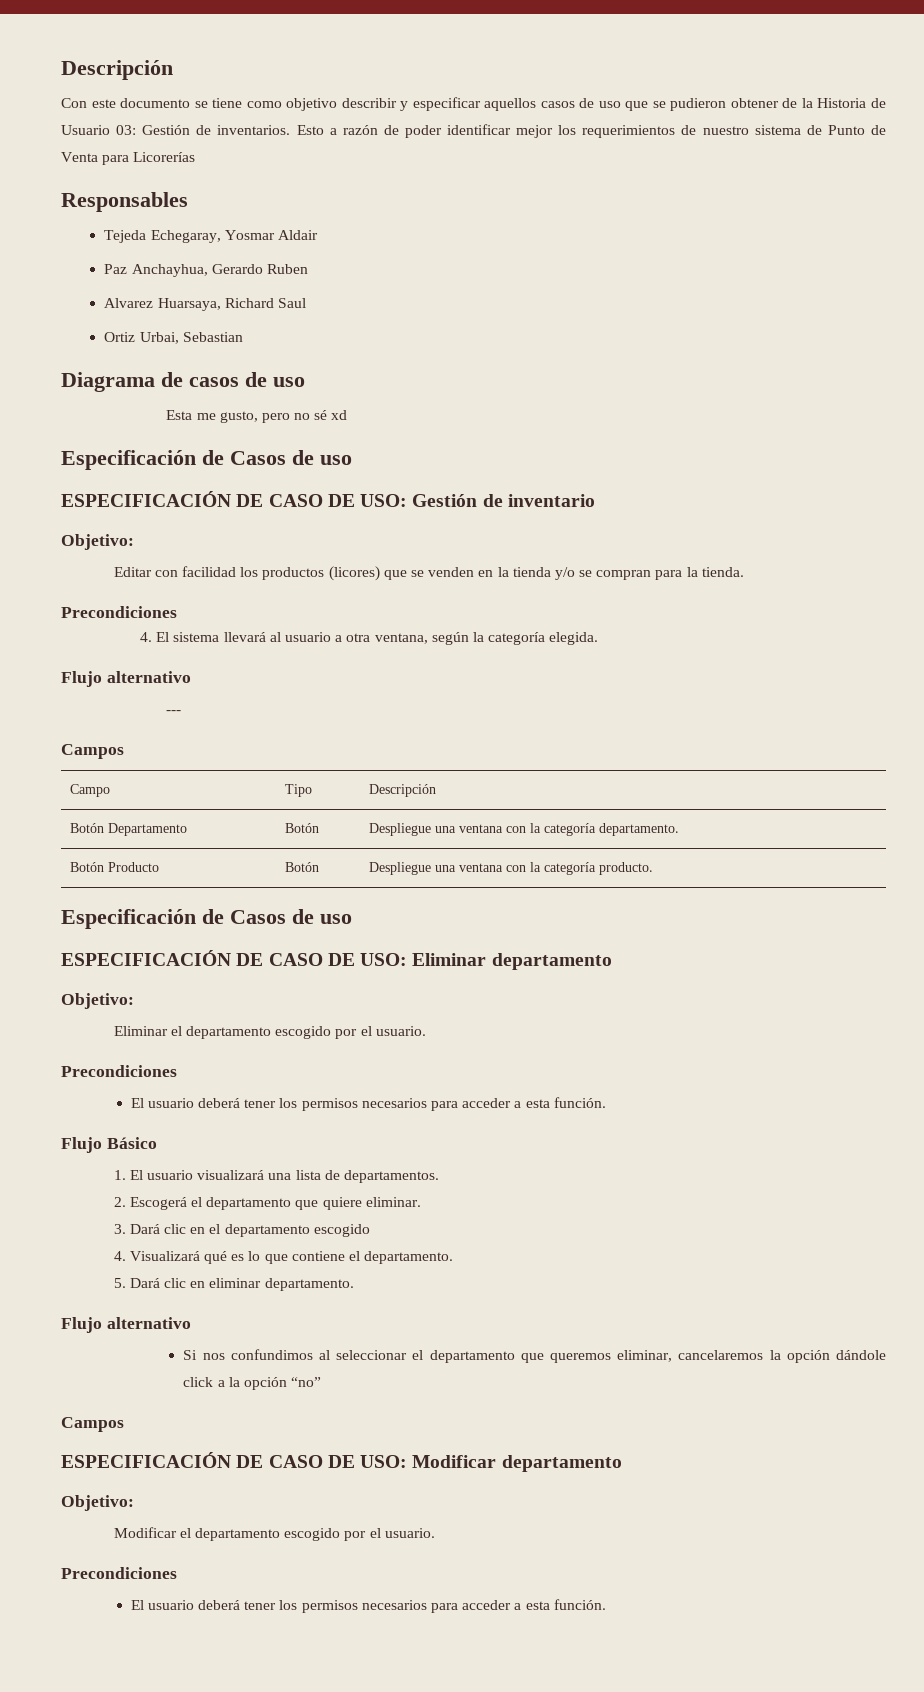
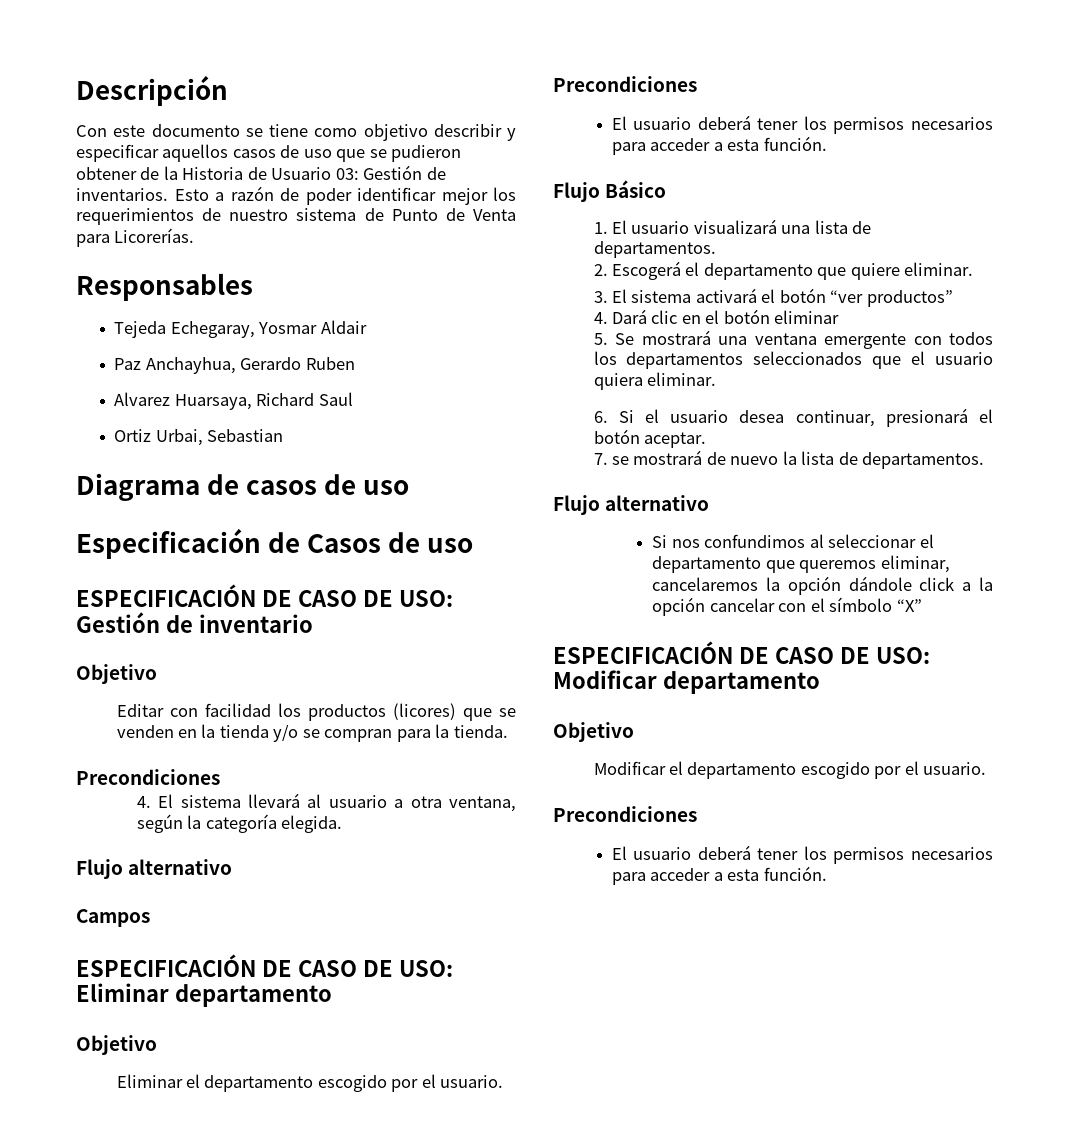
[133,152,196,162] Licorerías -> [114,228,195,243] Licorerías.
[166,410,348,423] // Esta me gusto, pero no sé xd -> (410, 487) none
[61,534,134,550] Objetivo: -> [76,664,157,684] Objetivo
[166,710,182,714] [61,744,124,759] [70,784,111,797] [285,784,313,797] [369,784,437,797] [70,823,188,836] [285,823,320,833] [369,823,680,836] [70,862,160,872] [285,862,320,872] [369,862,654,875] [61,909,352,929] // --- // Campos // Campo | Tipo | Descripción // Botón Departamento | Botón | Despliegue una ventana con la categoría departamento. // Botón Producto | Botón | Despliegue una ventana con la categoría producto. // Especificación de Casos de uso -> [76,909,150,927] // Campos
[61,993,134,1009] Objetivo: -> [76,1035,157,1055] Objetivo
[129,1224,370,1237] [113,1251,454,1264] [113,1278,354,1291] Dará clic en el departamento escogido // 4. Visualizará qué es lo que contiene el departamento. // 5. Dará clic en eliminar departamento. -> [611,288,953,307] [593,309,840,324] [593,330,993,349] [593,351,993,369] [593,372,716,390] [593,408,993,427] [593,429,706,448] [593,450,985,469] El sistema activará el botón “ver productos” // 4. Dará clic en el botón eliminar // 5. Se mostrará una ventana emergente con todos los departamentos seleccionados que el usuario quiera eliminar. // 6. Si el usuario desea continuar, presionará el botón aceptar. // 7. se mostrará de nuevo la lista de departamentos.
[291,1377,322,1387] [61,1417,124,1432] “no” // Campos -> [709,597,922,612] cancelar con el símbolo “X”
[61,1495,134,1511] Objetivo: -> [553,722,634,742] Objetivo

